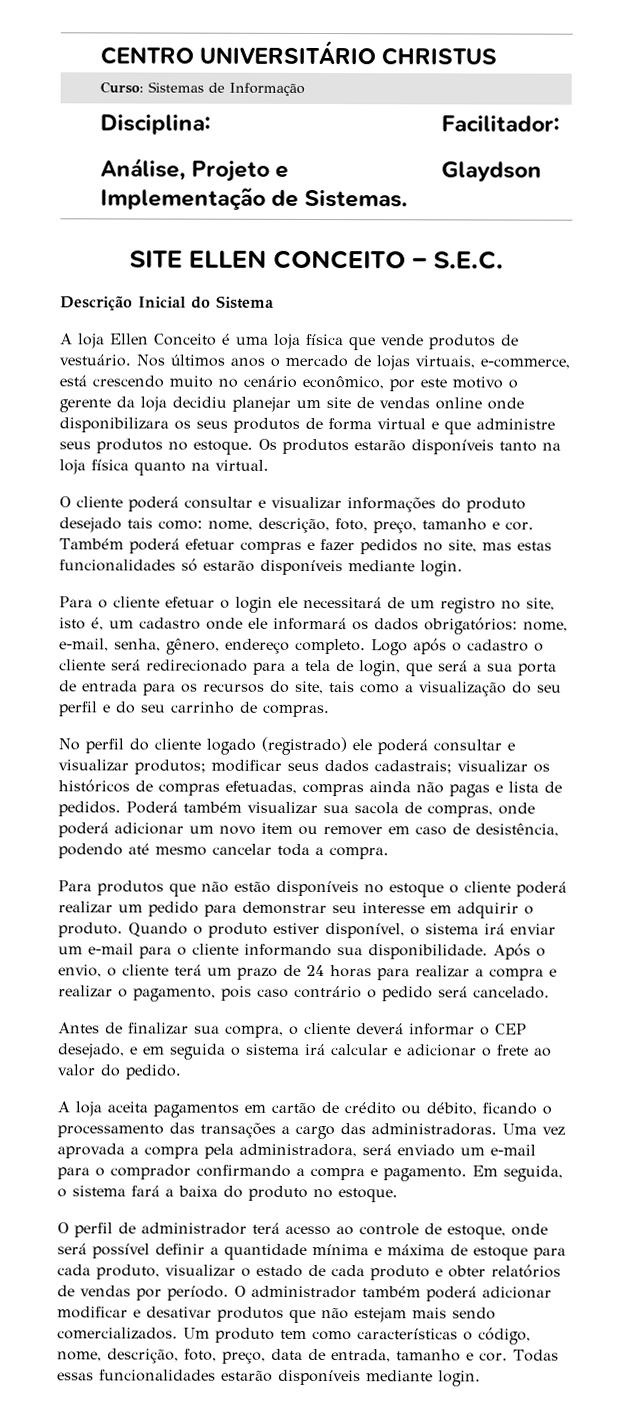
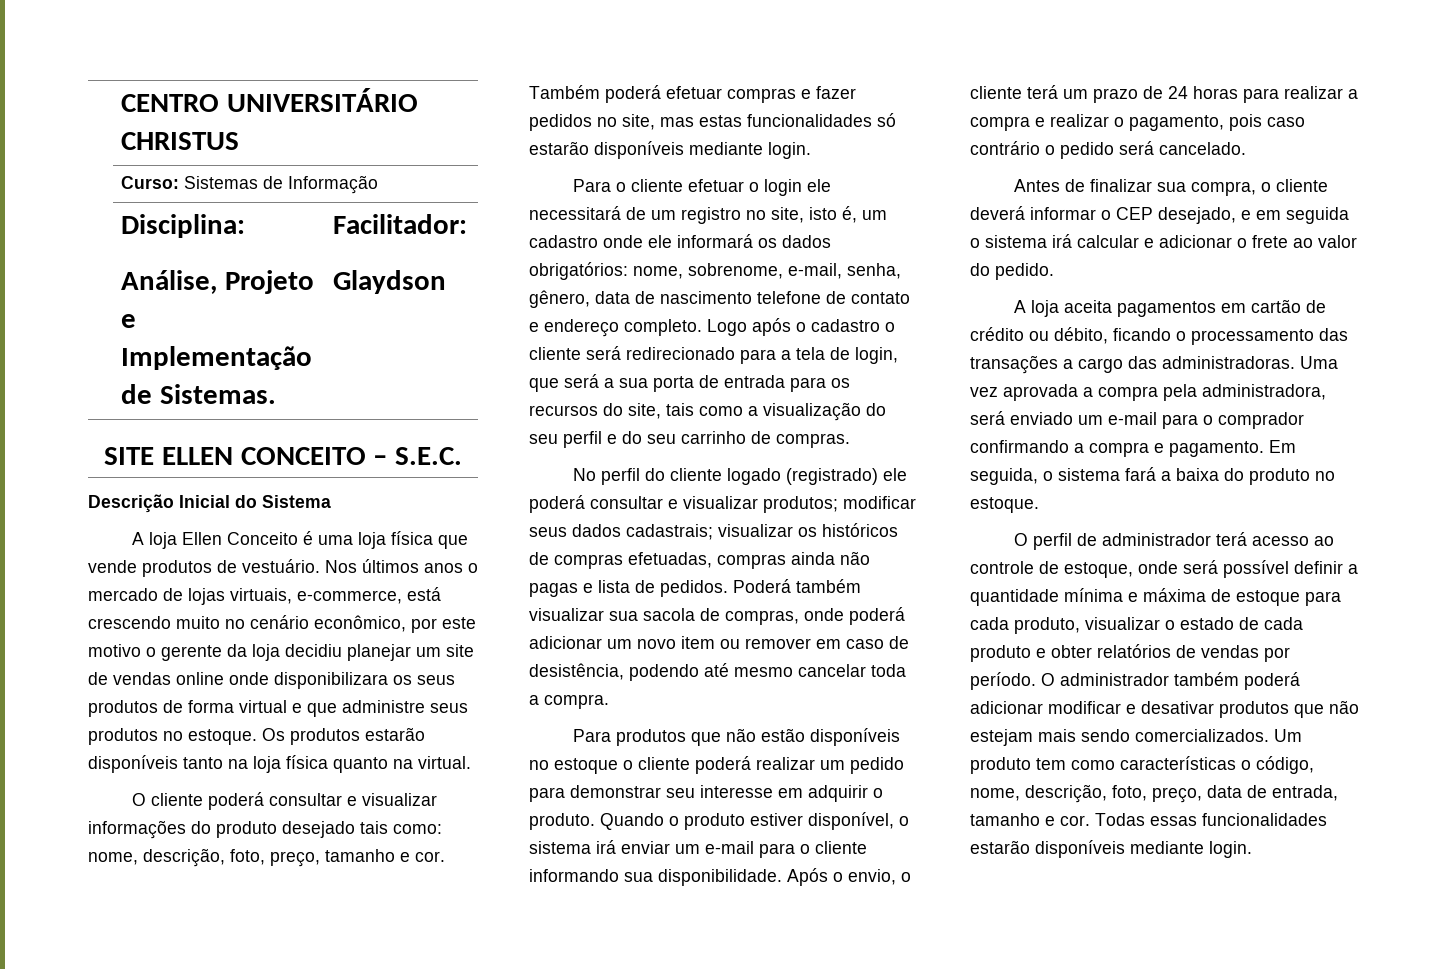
(568, 626) none -> [688,263,783,279] sobrenome,
(220, 646) none -> [595,291,910,304] [529,322,539,332] data de nascimento telefone de contato e

